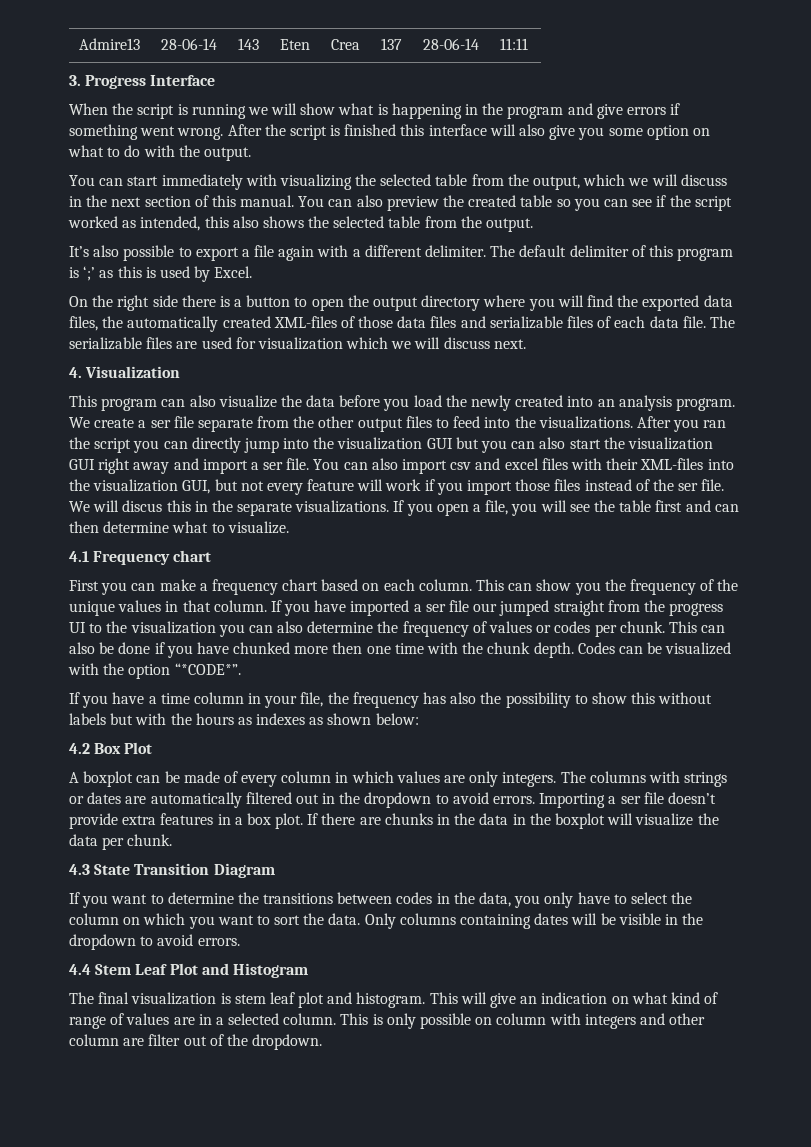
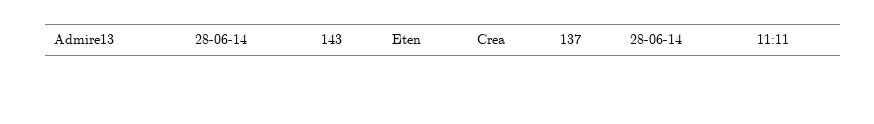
[69,75,216,89] [69,103,681,119] [69,124,710,140] [68,145,251,161] [69,174,727,190] [69,195,732,211] [68,216,534,232] [69,245,734,261] [69,266,253,282] [69,295,733,311] [69,316,735,332] [69,337,526,350] [69,366,181,378] [69,395,735,411] [69,416,727,432] [69,437,713,453] [69,458,734,474] [69,479,725,495] [69,500,739,516] [69,521,289,534] [69,550,212,565] [69,579,739,595] [69,600,724,616] [69,621,726,637] [69,642,732,658] [68,663,241,679] [69,692,713,708] [69,713,419,725] [69,742,153,754] [69,771,728,787] [69,792,716,808] [69,813,719,829] [69,834,173,850] [69,863,275,878] [69,892,693,908] [69,913,704,929] [69,934,240,950] [69,963,308,978] [69,992,719,1008] [69,1013,706,1029] [69,1034,323,1050] // 3. Progress Interface // When the script is running we will show what is happening in the program and give errors if something went wrong. After the script is finished this interface will also give you some option on what to do with the output. // You can start immediately with visualizing the selected table from the output, which we will discuss in the next section of this manual. You can also preview the created table so you can see if the script worked as intended, this also shows the selected table from the output. // It’s also possible to export a file again with a different delimiter. The default delimiter of this program is ‘;’ as this is used by Excel. // On the right side there is a button to open the output directory where you will find the exported data files, the automatically created XML-files of those data files and serializable files of each data file. The serializable files are used for visualization which we will discuss next. // 4. Visualization // This program can also visualize the data before you load the newly created into an analysis program. We create a ser file separate from the other output files to feed into the visualizations. After you ran the script you can directly jump into the visualization GUI but you can also start the visualization GUI right away and import a ser file. You can also import csv and excel files with their XML-files into the visualization GUI, but not every feature will work if you import those files instead of the ser file. We will discus this in the separate visualizations. If you open a file, you will see the table first and can then determine what to visualize. // 4.1 Frequency chart // First you can make a frequency chart based on each column. This can show you the frequency of the unique values in that column. If you have imported a ser file our jumped straight from the progress UI to the visualization you can also determine the frequency of values or codes per chunk. This can also be done if you have chunked more then one time with the chunk depth. Codes can be visualized with the option “*CODE*”. // If you have a time column in your file, the frequency has also the possibility to show this without labels but with the hours as indexes as shown below: // 4.2 Box Plot // A boxplot can be made of every column in which values are only integers. The columns with strings or dates are automatically filtered out in the dropdown to avoid errors. Importing a ser file doesn’t provide extra features in a box plot. If there are chunks in the data in the boxplot will visualize the data per chunk. // 4.3 State Transition Diagram // If you want to determine the transitions between codes in the data, you only have to select the column on which you want to sort the data. Only columns containing dates will be visible in the dropdown to avoid errors. // 4.4 Stem Leaf Plot and Histogram // The final visualization is stem leaf plot and histogram. This will give an indication on what kind of range of values are in a selected column. This is only possible on column with integers and other column are filter out of the dropdown. -> (789, 39) none

